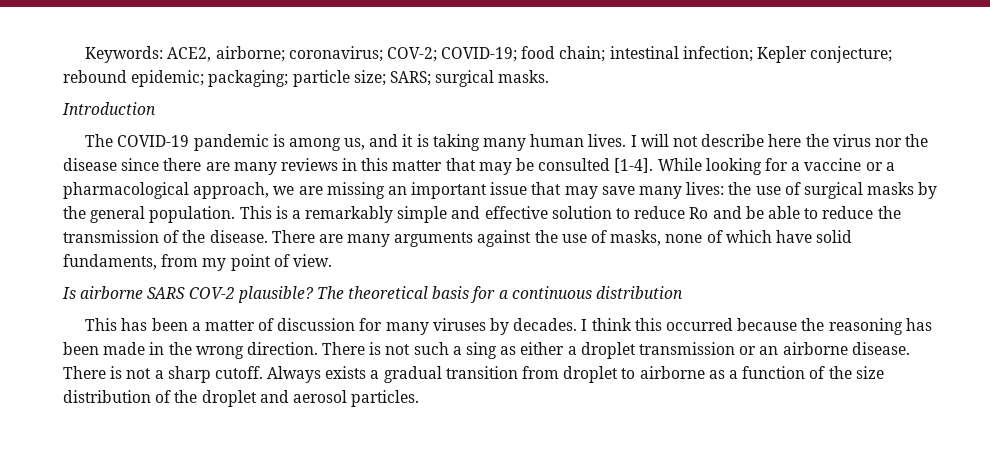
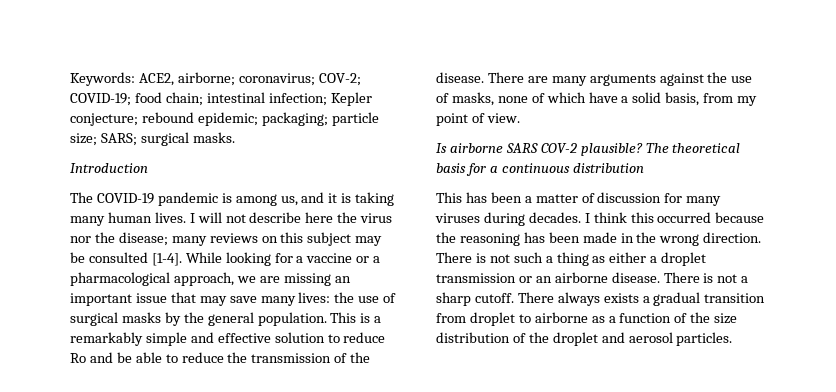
[63,158,476,175] disease since there are many reviews in this matter that -> [118,232,352,246] disease; many reviews on this subject
[816,230,853,243] [63,254,157,270] solid fundaments, -> [621,92,700,106] a solid basis,
[490,318,510,335] by -> [483,212,525,226] during
[466,342,498,359] sing -> [556,252,589,266] thing
[267,366,322,383] Always -> [517,292,600,306] There always

